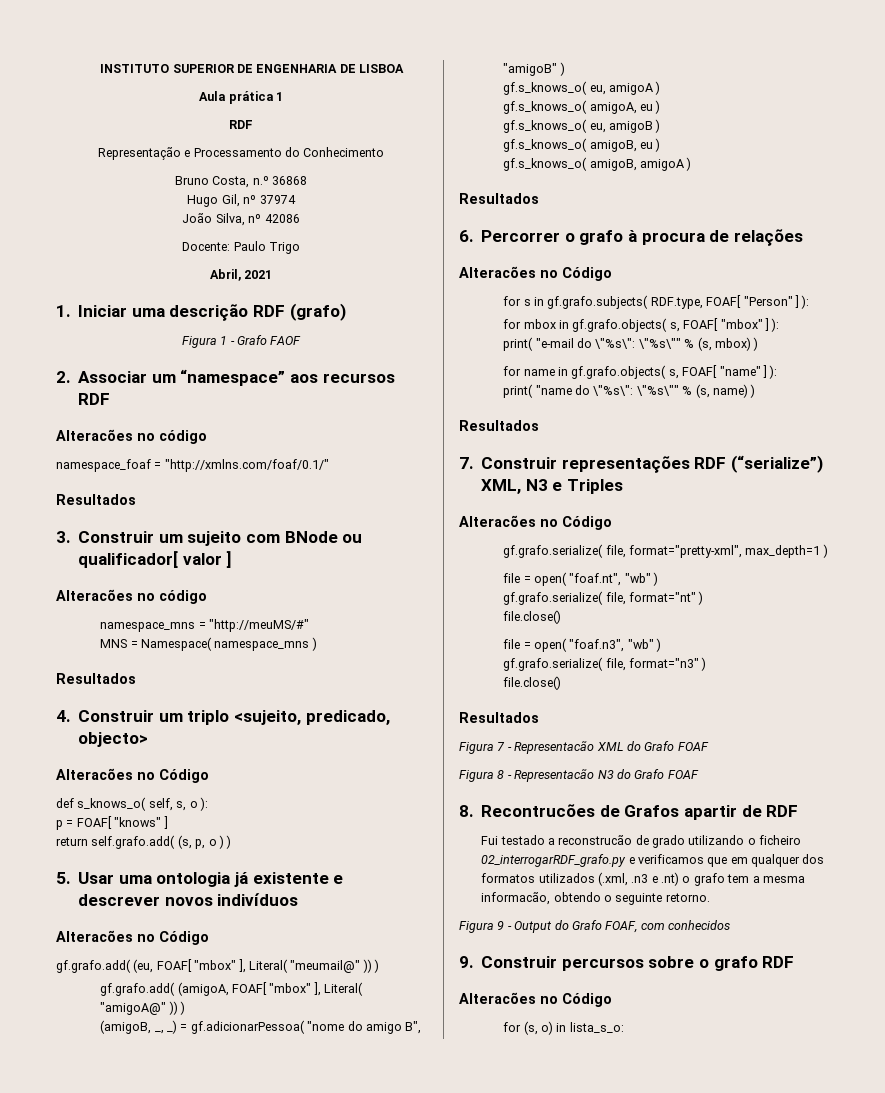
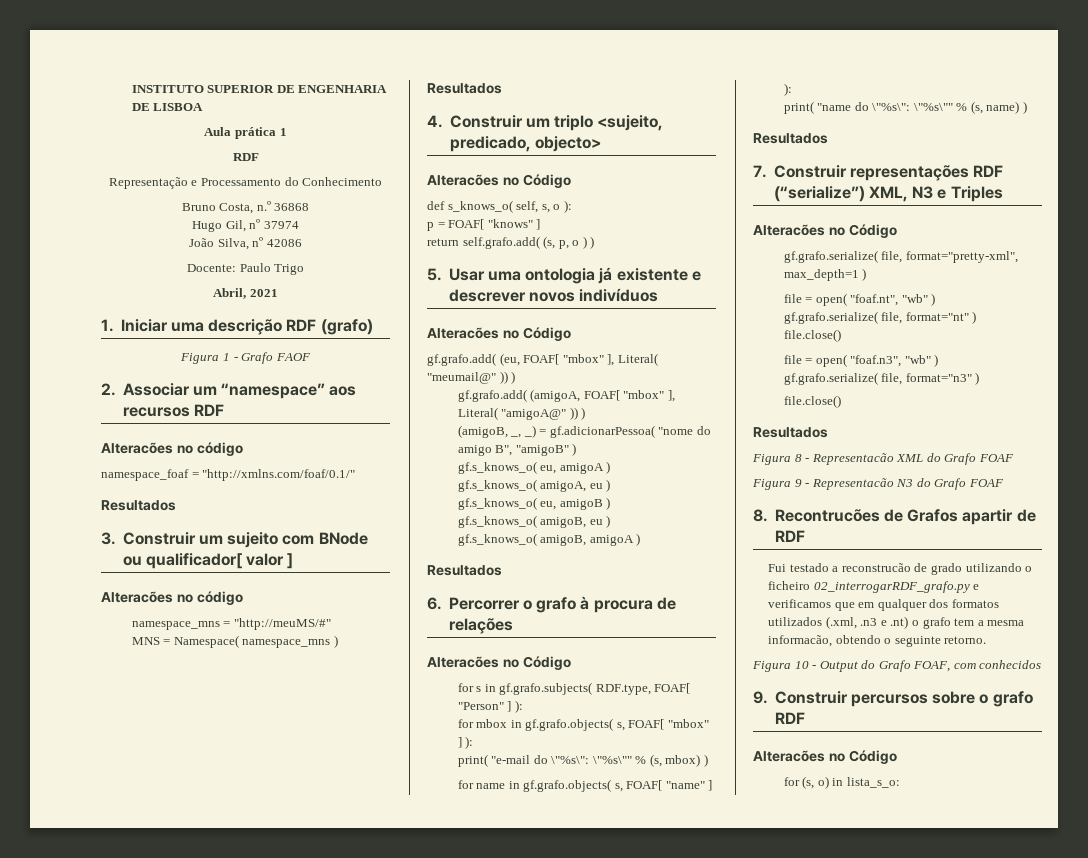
[497,742,506,751] 7 -> [794,454,802,462] 8
[497,770,505,779] 8 -> [794,479,802,487] 9
[497,921,505,930] 9 -> [794,661,809,669] 10

